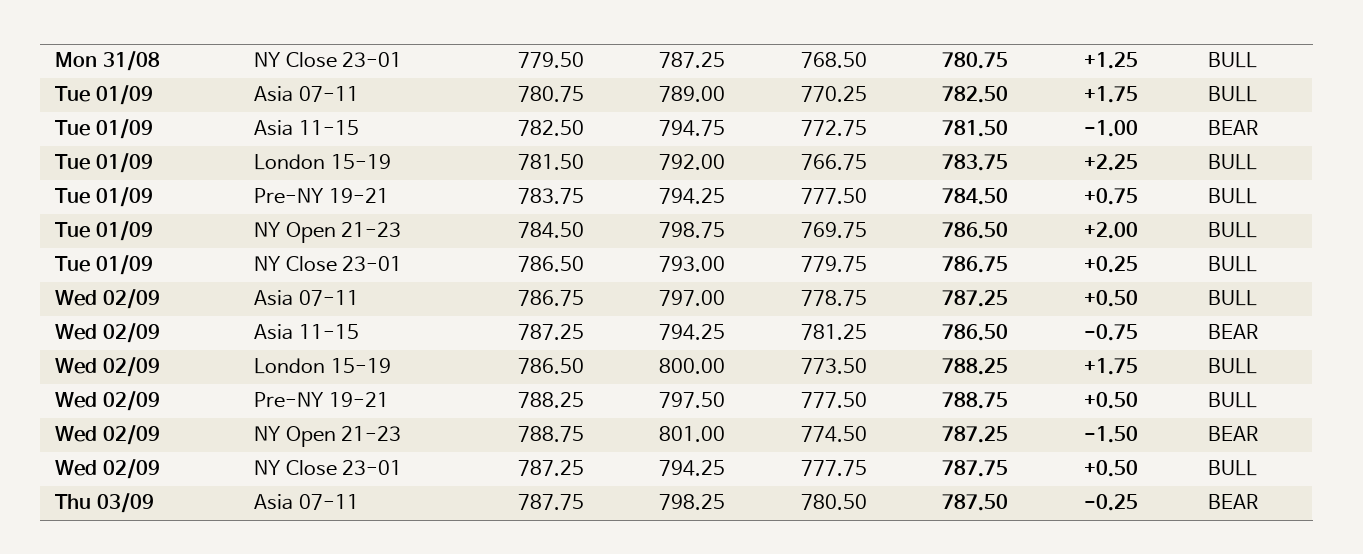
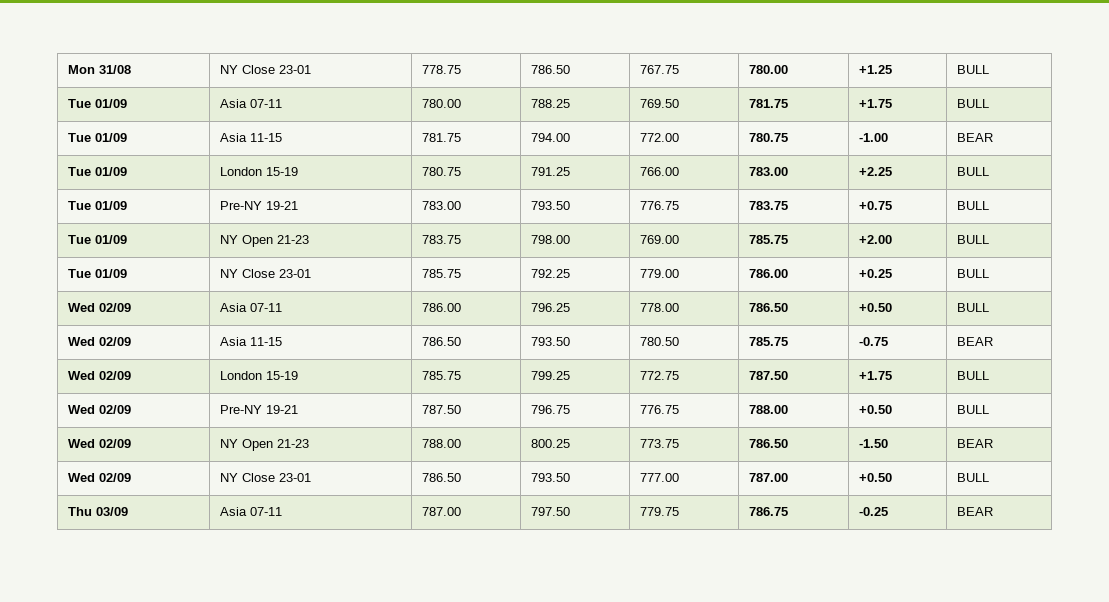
[518,52,585,68] [659,52,726,68] [801,52,868,68] [942,52,1009,69] 779.50 | 787.25 | 768.50 | 780.75 -> [422,65,462,74] [531,65,571,74] [640,65,680,74] [749,65,789,74] 778.75 | 786.50 | 767.75 | 780.00
[518,86,585,102] [659,86,726,102] [801,86,868,102] [942,86,1009,103] 780.75 | 789.00 | 770.25 | 782.50 -> [422,99,462,108] [531,99,571,108] [640,99,680,108] [749,99,789,108] 780.00 | 788.25 | 769.50 | 781.75
[518,120,585,136] [659,120,726,136] [801,120,868,136] [942,120,1009,137] 782.50 | 794.75 | 772.75 | 781.50 -> [422,133,462,142] [531,133,571,142] [640,133,680,142] [749,133,789,142] 781.75 | 794.00 | 772.00 | 780.75
[518,154,585,170] [659,154,726,170] [801,154,868,170] [942,154,1009,171] 781.50 | 792.00 | 766.75 | 783.75 -> [422,167,462,176] [531,167,571,176] [640,167,680,176] [749,167,789,176] 780.75 | 791.25 | 766.00 | 783.00
[518,188,585,204] [659,188,726,204] [801,188,868,204] [942,188,1009,205] 783.75 | 794.25 | 777.50 | 784.50 -> [422,201,462,210] [531,201,571,210] [640,201,680,210] [749,201,789,210] 783.00 | 793.50 | 776.75 | 783.75
[518,222,585,238] [659,222,726,238] [801,222,868,238] [942,222,1009,239] 784.50 | 798.75 | 769.75 | 786.50 -> [422,235,462,244] [531,235,571,244] [640,235,680,244] [749,235,789,244] 783.75 | 798.00 | 769.00 | 785.75
[518,256,585,272] [659,256,726,272] [801,256,868,272] [942,256,1009,273] 786.50 | 793.00 | 779.75 | 786.75 -> [422,269,462,278] [531,269,571,278] [640,269,680,278] [749,269,789,278] 785.75 | 792.25 | 779.00 | 786.00
[518,290,585,306] [659,290,726,306] [801,290,868,306] [942,290,1009,307] 786.75 | 797.00 | 778.75 | 787.25 -> [422,303,462,312] [531,303,571,312] [640,303,680,312] [749,303,789,312] 786.00 | 796.25 | 778.00 | 786.50
[518,324,585,340] [659,324,726,340] [801,324,868,340] [942,324,1009,341] 787.25 | 794.25 | 781.25 | 786.50 -> [422,337,462,346] [531,337,571,346] [640,337,680,346] [749,337,789,346] 786.50 | 793.50 | 780.50 | 785.75
[518,358,585,374] [659,358,726,374] [801,358,868,374] [942,358,1009,375] 786.50 | 800.00 | 773.50 | 788.25 -> [422,371,462,380] [531,371,571,380] [640,371,680,380] [749,371,789,380] 785.75 | 799.25 | 772.75 | 787.50
[518,392,585,408] [659,392,726,408] [801,392,868,408] [942,392,1009,409] 788.25 | 797.50 | 777.50 | 788.75 -> [422,405,462,414] [531,405,571,414] [640,405,680,414] [749,405,789,414] 787.50 | 796.75 | 776.75 | 788.00
[518,426,585,442] [659,426,726,442] [801,426,868,442] [942,426,1009,443] 788.75 | 801.00 | 774.50 | 787.25 -> [422,439,462,448] [531,439,571,448] [640,439,680,448] [749,439,789,448] 788.00 | 800.25 | 773.75 | 786.50
[518,460,585,476] [659,460,726,476] [801,460,868,476] [942,460,1009,477] 787.25 | 794.25 | 777.75 | 787.75 -> [422,473,462,482] [531,473,571,482] [640,473,680,482] [749,473,789,482] 786.50 | 793.50 | 777.00 | 787.00
[518,494,585,510] [659,494,726,510] [801,494,868,510] [942,494,1009,511] 787.75 | 798.25 | 780.50 | 787.50 -> [422,507,462,516] [531,507,571,516] [640,507,680,516] [749,507,789,516] 787.00 | 797.50 | 779.75 | 786.75

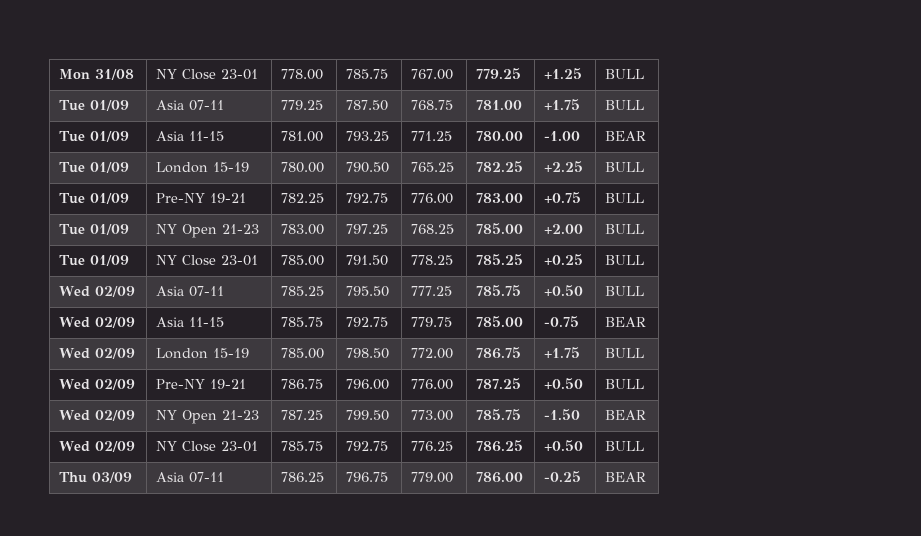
[422,65,462,74] [531,65,571,74] [640,65,680,74] [749,65,789,74] 778.75 | 786.50 | 767.75 | 780.00 -> [281,69,324,80] [346,69,389,79] [411,69,454,80] [476,68,522,79] 778.00 | 785.75 | 767.00 | 779.25
[422,99,462,108] [531,99,571,108] [640,99,680,108] [749,99,789,108] 780.00 | 788.25 | 769.50 | 781.75 -> [281,100,324,110] [346,100,389,111] [411,100,454,110] [476,100,523,110] 779.25 | 787.50 | 768.75 | 781.00
[422,133,462,142] [531,133,571,142] [640,133,680,142] [749,133,789,142] 781.75 | 794.00 | 772.00 | 780.75 -> [281,131,324,142] [346,131,390,141] [411,131,453,141] [476,131,524,141] 781.00 | 793.25 | 771.25 | 780.00
[422,167,462,176] [531,167,571,176] [640,167,680,176] [749,167,789,176] 780.75 | 791.25 | 766.00 | 783.00 -> [281,162,325,173] [346,162,390,173] [411,162,455,172] [476,161,524,172] 780.00 | 790.50 | 765.25 | 782.25
[422,201,462,210] [531,201,571,210] [640,201,680,210] [749,201,789,210] 783.00 | 793.50 | 776.75 | 783.75 -> [281,193,325,203] [346,193,389,203] [411,193,454,204] [476,193,524,203] 782.25 | 792.75 | 776.00 | 783.00
[422,235,462,244] [531,235,571,244] [640,235,680,244] [749,235,789,244] 783.75 | 798.00 | 769.00 | 785.75 -> [281,224,325,235] [346,224,389,234] [411,224,455,234] [476,223,524,234] 783.00 | 797.25 | 768.25 | 785.00
[422,269,462,278] [531,269,571,278] [640,269,680,278] [749,269,789,278] 785.75 | 792.25 | 779.00 | 786.00 -> [281,255,325,266] [346,255,389,266] [411,255,454,265] [476,254,524,265] 785.00 | 791.50 | 778.25 | 785.25
[422,303,462,312] [531,303,571,312] [640,303,680,312] [749,303,789,312] 786.00 | 796.25 | 778.00 | 786.50 -> [281,286,325,296] [346,286,390,297] [411,286,453,296] [476,285,522,296] 785.25 | 795.50 | 777.25 | 785.75
[422,337,462,346] [531,337,571,346] [640,337,680,346] [749,337,789,346] 786.50 | 793.50 | 780.50 | 785.75 -> [281,317,324,327] [346,317,389,327] [411,317,453,327] [476,316,524,327] 785.75 | 792.75 | 779.75 | 785.00
[422,371,462,380] [531,371,571,380] [640,371,680,380] [749,371,789,380] 785.75 | 799.25 | 772.75 | 787.50 -> [281,348,325,359] [346,348,390,359] [411,348,454,359] [476,347,522,359] 785.00 | 798.50 | 772.00 | 786.75
[422,405,462,414] [531,405,571,414] [640,405,680,414] [749,405,789,414] 787.50 | 796.75 | 776.75 | 788.00 -> [281,379,324,389] [346,379,390,390] [411,379,454,390] [476,378,522,389] 786.75 | 796.00 | 776.00 | 787.25
[422,439,462,448] [531,439,571,448] [640,439,680,448] [749,439,789,448] 788.00 | 800.25 | 773.75 | 786.50 -> [281,410,324,420] [346,410,390,421] [411,410,454,421] [476,409,522,420] 787.25 | 799.50 | 773.00 | 785.75
[422,473,462,482] [531,473,571,482] [640,473,680,482] [749,473,789,482] 786.50 | 793.50 | 777.00 | 787.00 -> [281,441,324,451] [346,441,389,451] [411,441,454,451] [476,440,524,452] 785.75 | 792.75 | 776.25 | 786.25
[422,507,462,516] [531,507,571,516] [640,507,680,516] [749,507,789,516] 787.00 | 797.50 | 779.75 | 786.75 -> [281,472,325,482] [346,472,389,482] [411,472,454,483] [476,472,524,483] 786.25 | 796.75 | 779.00 | 786.00

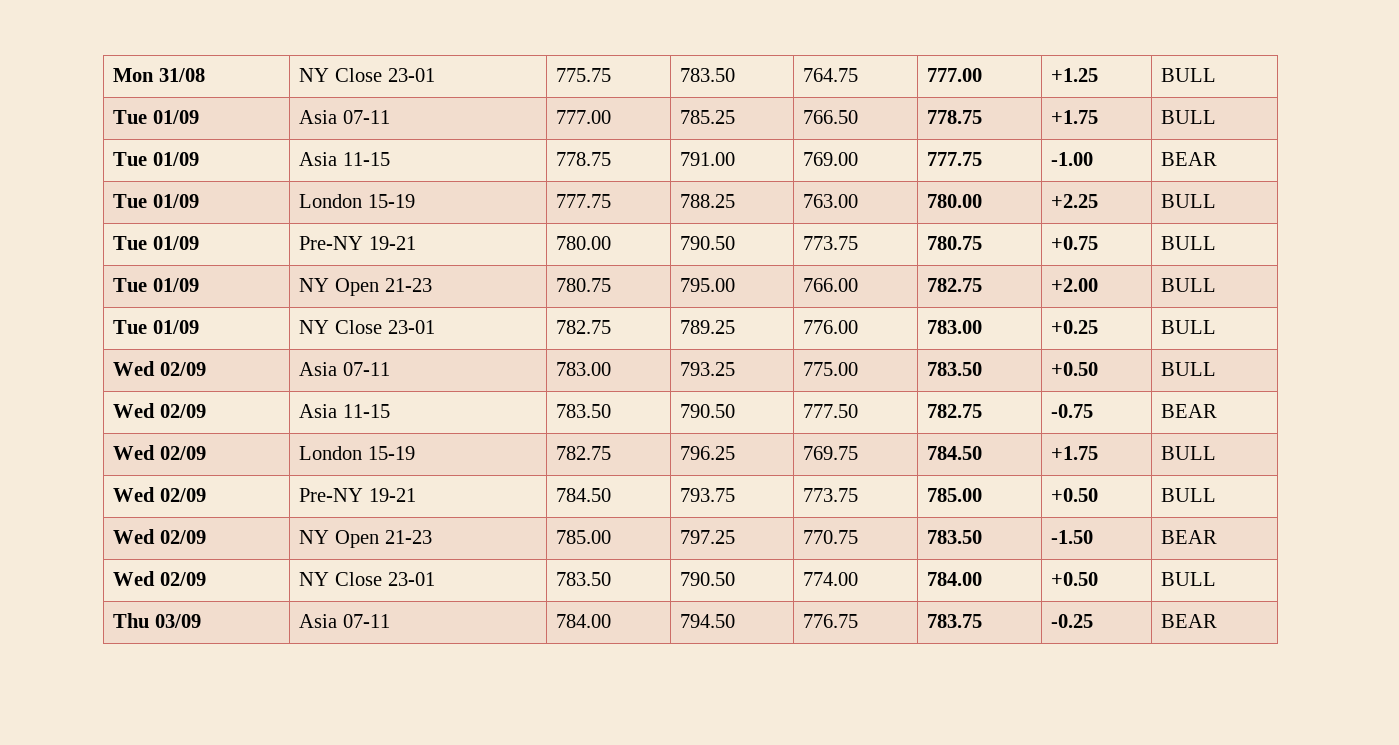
[281,69,324,80] [346,69,389,79] [411,69,454,80] [476,68,522,79] 778.00 | 785.75 | 767.00 | 779.25 -> [556,68,612,82] [680,68,736,82] [803,68,859,82] [927,68,983,82] 775.75 | 783.50 | 764.75 | 777.00
[281,100,324,110] [346,100,389,111] [411,100,454,110] [476,100,523,110] 779.25 | 787.50 | 768.75 | 781.00 -> [556,110,612,124] [680,110,736,124] [803,110,859,124] [927,110,983,124] 777.00 | 785.25 | 766.50 | 778.75
[281,131,324,142] [346,131,390,141] [411,131,453,141] [476,131,524,141] 781.00 | 793.25 | 771.25 | 780.00 -> [556,152,612,166] [680,152,736,166] [803,152,859,166] [927,152,983,166] 778.75 | 791.00 | 769.00 | 777.75
[281,162,325,173] [346,162,390,173] [411,162,455,172] [476,161,524,172] 780.00 | 790.50 | 765.25 | 782.25 -> [556,194,612,208] [680,194,736,208] [803,194,859,208] [927,194,983,208] 777.75 | 788.25 | 763.00 | 780.00
[281,193,325,203] [346,193,389,203] [411,193,454,204] [476,193,524,203] 782.25 | 792.75 | 776.00 | 783.00 -> [556,236,612,250] [680,236,736,250] [803,236,859,250] [927,236,983,250] 780.00 | 790.50 | 773.75 | 780.75
[281,224,325,235] [346,224,389,234] [411,224,455,234] [476,223,524,234] 783.00 | 797.25 | 768.25 | 785.00 -> [556,278,612,292] [680,278,736,292] [803,278,859,292] [927,278,983,292] 780.75 | 795.00 | 766.00 | 782.75
[281,255,325,266] [346,255,389,266] [411,255,454,265] [476,254,524,265] 785.00 | 791.50 | 778.25 | 785.25 -> [556,320,612,334] [680,320,736,334] [803,320,859,334] [927,320,983,334] 782.75 | 789.25 | 776.00 | 783.00
[281,286,325,296] [346,286,390,297] [411,286,453,296] [476,285,522,296] 785.25 | 795.50 | 777.25 | 785.75 -> [556,362,612,376] [680,362,736,376] [803,362,859,376] [927,362,983,376] 783.00 | 793.25 | 775.00 | 783.50
[281,317,324,327] [346,317,389,327] [411,317,453,327] [476,316,524,327] 785.75 | 792.75 | 779.75 | 785.00 -> [556,404,612,418] [680,404,736,418] [803,404,859,418] [927,404,983,418] 783.50 | 790.50 | 777.50 | 782.75
[281,348,325,359] [346,348,390,359] [411,348,454,359] [476,347,522,359] 785.00 | 798.50 | 772.00 | 786.75 -> [556,446,612,460] [680,446,736,460] [803,446,859,460] [927,446,983,460] 782.75 | 796.25 | 769.75 | 784.50
[281,379,324,389] [346,379,390,390] [411,379,454,390] [476,378,522,389] 786.75 | 796.00 | 776.00 | 787.25 -> [556,488,612,502] [680,488,736,502] [803,488,859,502] [927,488,983,502] 784.50 | 793.75 | 773.75 | 785.00
[281,410,324,420] [346,410,390,421] [411,410,454,421] [476,409,522,420] 787.25 | 799.50 | 773.00 | 785.75 -> [556,530,612,544] [680,530,736,544] [803,530,859,544] [927,530,983,544] 785.00 | 797.25 | 770.75 | 783.50
[281,441,324,451] [346,441,389,451] [411,441,454,451] [476,440,524,452] 785.75 | 792.75 | 776.25 | 786.25 -> [556,572,612,586] [680,572,736,586] [803,572,859,586] [927,572,983,586] 783.50 | 790.50 | 774.00 | 784.00
[281,472,325,482] [346,472,389,482] [411,472,454,483] [476,472,524,483] 786.25 | 796.75 | 779.00 | 786.00 -> [556,614,612,628] [680,614,736,628] [803,614,859,628] [927,614,983,628] 784.00 | 794.50 | 776.75 | 783.75

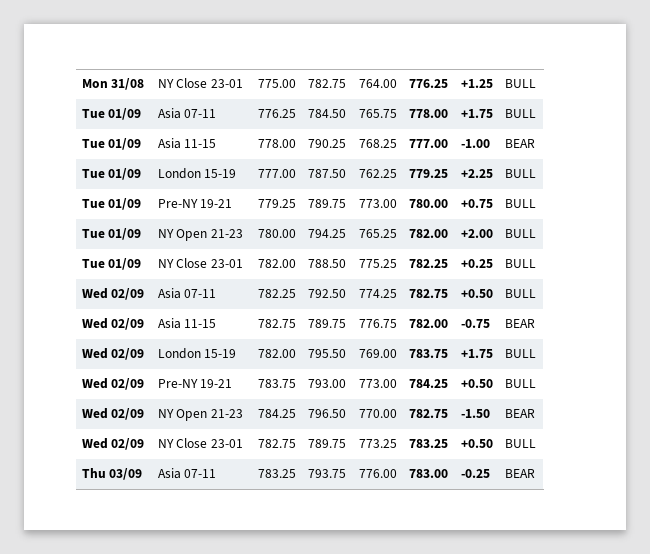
[556,68,612,82] [680,68,736,82] [803,68,859,82] [927,68,983,82] 775.75 | 783.50 | 764.75 | 777.00 -> [257,79,296,88] [307,79,346,88] [358,79,397,88] [408,79,448,88] 775.00 | 782.75 | 764.00 | 776.25
[556,110,612,124] [680,110,736,124] [803,110,859,124] [927,110,983,124] 777.00 | 785.25 | 766.50 | 778.75 -> [257,109,296,118] [307,109,346,118] [358,109,397,118] [408,109,448,118] 776.25 | 784.50 | 765.75 | 778.00
[556,152,612,166] [680,152,736,166] [803,152,859,166] [927,152,983,166] 778.75 | 791.00 | 769.00 | 777.75 -> [257,139,296,148] [307,139,346,148] [358,139,397,148] [408,139,448,148] 778.00 | 790.25 | 768.25 | 777.00
[556,194,612,208] [680,194,736,208] [803,194,859,208] [927,194,983,208] 777.75 | 788.25 | 763.00 | 780.00 -> [257,169,296,178] [307,169,346,178] [358,169,397,178] [408,169,448,178] 777.00 | 787.50 | 762.25 | 779.25
[556,236,612,250] [680,236,736,250] [803,236,859,250] [927,236,983,250] 780.00 | 790.50 | 773.75 | 780.75 -> [257,199,296,208] [307,199,346,208] [358,199,397,208] [408,199,448,208] 779.25 | 789.75 | 773.00 | 780.00
[556,278,612,292] [680,278,736,292] [803,278,859,292] [927,278,983,292] 780.75 | 795.00 | 766.00 | 782.75 -> [257,229,296,238] [307,229,346,238] [358,229,397,238] [408,229,448,238] 780.00 | 794.25 | 765.25 | 782.00
[556,320,612,334] [680,320,736,334] [803,320,859,334] [927,320,983,334] 782.75 | 789.25 | 776.00 | 783.00 -> [257,259,296,268] [307,259,346,268] [358,259,397,268] [408,259,448,268] 782.00 | 788.50 | 775.25 | 782.25
[556,362,612,376] [680,362,736,376] [803,362,859,376] [927,362,983,376] 783.00 | 793.25 | 775.00 | 783.50 -> [257,289,296,298] [307,289,346,298] [358,289,397,298] [408,289,448,298] 782.25 | 792.50 | 774.25 | 782.75
[556,404,612,418] [680,404,736,418] [803,404,859,418] [927,404,983,418] 783.50 | 790.50 | 777.50 | 782.75 -> [257,319,296,328] [307,319,346,328] [358,319,397,328] [408,319,448,328] 782.75 | 789.75 | 776.75 | 782.00
[556,446,612,460] [680,446,736,460] [803,446,859,460] [927,446,983,460] 782.75 | 796.25 | 769.75 | 784.50 -> [257,349,296,358] [307,349,346,358] [358,349,397,358] [408,349,448,358] 782.00 | 795.50 | 769.00 | 783.75
[556,488,612,502] [680,488,736,502] [803,488,859,502] [927,488,983,502] 784.50 | 793.75 | 773.75 | 785.00 -> [257,379,296,388] [307,379,346,388] [358,379,397,388] [408,379,448,388] 783.75 | 793.00 | 773.00 | 784.25
[556,530,612,544] [680,530,736,544] [803,530,859,544] [927,530,983,544] 785.00 | 797.25 | 770.75 | 783.50 -> [257,409,296,418] [307,409,346,418] [358,409,397,418] [408,409,448,418] 784.25 | 796.50 | 770.00 | 782.75
[556,572,612,586] [680,572,736,586] [803,572,859,586] [927,572,983,586] 783.50 | 790.50 | 774.00 | 784.00 -> [257,439,296,448] [307,439,346,448] [358,439,397,448] [408,439,448,448] 782.75 | 789.75 | 773.25 | 783.25
[556,614,612,628] [680,614,736,628] [803,614,859,628] [927,614,983,628] 784.00 | 794.50 | 776.75 | 783.75 -> [257,469,296,478] [307,469,346,478] [358,469,397,478] [408,469,448,478] 783.25 | 793.75 | 776.00 | 783.00

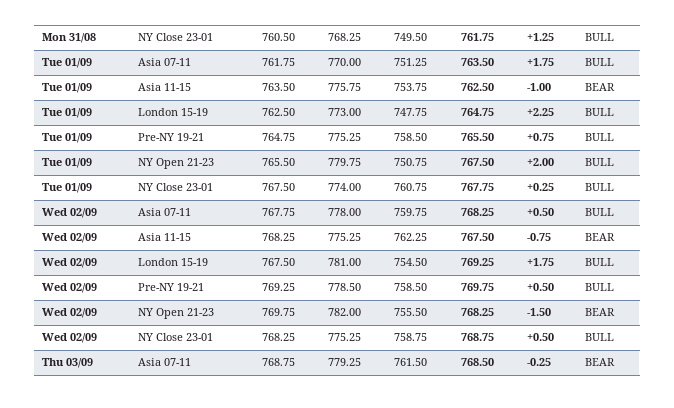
[257,79,296,88] [307,79,346,88] [358,79,397,88] [408,79,448,88] 775.00 | 782.75 | 764.00 | 776.25 -> [262,33,296,41] [328,33,362,41] [394,33,428,41] [461,33,495,41] 760.50 | 768.25 | 749.50 | 761.75
[257,109,296,118] [307,109,346,118] [358,109,397,118] [408,109,448,118] 776.25 | 784.50 | 765.75 | 778.00 -> [262,58,296,66] [328,58,362,66] [394,58,428,66] [461,58,495,66] 761.75 | 770.00 | 751.25 | 763.50
[257,139,296,148] [307,139,346,148] [358,139,397,148] [408,139,448,148] 778.00 | 790.25 | 768.25 | 777.00 -> [262,83,296,91] [328,83,362,91] [394,83,428,91] [461,83,495,91] 763.50 | 775.75 | 753.75 | 762.50
[257,169,296,178] [307,169,346,178] [358,169,397,178] [408,169,448,178] 777.00 | 787.50 | 762.25 | 779.25 -> [262,108,296,116] [328,108,362,116] [394,108,428,116] [461,108,495,116] 762.50 | 773.00 | 747.75 | 764.75
[257,199,296,208] [307,199,346,208] [358,199,397,208] [408,199,448,208] 779.25 | 789.75 | 773.00 | 780.00 -> [262,133,296,141] [328,133,362,141] [394,133,428,141] [461,133,495,141] 764.75 | 775.25 | 758.50 | 765.50
[257,229,296,238] [307,229,346,238] [358,229,397,238] [408,229,448,238] 780.00 | 794.25 | 765.25 | 782.00 -> [262,158,296,166] [328,158,362,166] [394,158,428,166] [461,158,495,166] 765.50 | 779.75 | 750.75 | 767.50
[257,259,296,268] [307,259,346,268] [358,259,397,268] [408,259,448,268] 782.00 | 788.50 | 775.25 | 782.25 -> [262,183,296,191] [328,183,362,191] [394,183,428,191] [461,183,495,191] 767.50 | 774.00 | 760.75 | 767.75
[257,289,296,298] [307,289,346,298] [358,289,397,298] [408,289,448,298] 782.25 | 792.50 | 774.25 | 782.75 -> [262,208,296,216] [328,208,362,216] [394,208,428,216] [461,208,495,216] 767.75 | 778.00 | 759.75 | 768.25
[257,319,296,328] [307,319,346,328] [358,319,397,328] [408,319,448,328] 782.75 | 789.75 | 776.75 | 782.00 -> [262,233,296,241] [328,233,362,241] [394,233,428,241] [461,233,495,241] 768.25 | 775.25 | 762.25 | 767.50
[257,349,296,358] [307,349,346,358] [358,349,397,358] [408,349,448,358] 782.00 | 795.50 | 769.00 | 783.75 -> [262,258,296,266] [328,258,362,266] [394,258,428,266] [461,258,495,266] 767.50 | 781.00 | 754.50 | 769.25
[257,379,296,388] [307,379,346,388] [358,379,397,388] [408,379,448,388] 783.75 | 793.00 | 773.00 | 784.25 -> [262,283,296,291] [328,283,362,291] [394,283,428,291] [461,283,495,291] 769.25 | 778.50 | 758.50 | 769.75
[257,409,296,418] [307,409,346,418] [358,409,397,418] [408,409,448,418] 784.25 | 796.50 | 770.00 | 782.75 -> [262,308,296,316] [328,308,362,316] [394,308,428,316] [461,308,495,316] 769.75 | 782.00 | 755.50 | 768.25
[257,439,296,448] [307,439,346,448] [358,439,397,448] [408,439,448,448] 782.75 | 789.75 | 773.25 | 783.25 -> [262,333,296,341] [328,333,362,341] [394,333,428,341] [461,333,495,341] 768.25 | 775.25 | 758.75 | 768.75
[257,469,296,478] [307,469,346,478] [358,469,397,478] [408,469,448,478] 783.25 | 793.75 | 776.00 | 783.00 -> [262,358,296,366] [328,358,362,366] [394,358,428,366] [461,358,495,366] 768.75 | 779.25 | 761.50 | 768.50

